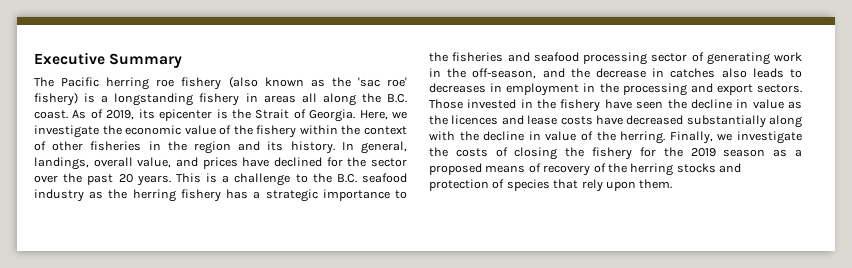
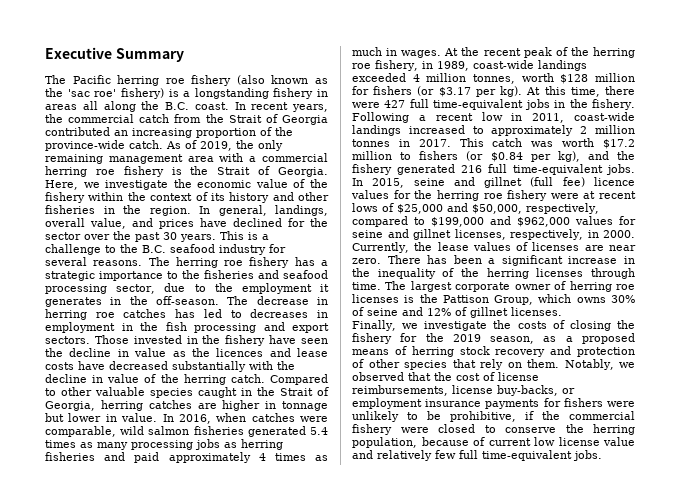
[72,109,213,121] As of 2019, its epicenter -> [234,102,328,112] [45,114,328,125] [45,127,293,138] [45,140,283,151] [45,153,329,164] [45,166,164,177] In recent years, the commercial catch from the Strait of Georgia contributed an increasing proportion of the province-wide catch. As of 2019, the only remaining management area with a commercial herring roe fishery
(46, 146) none -> [210,192,294,203] its history and
[194,141,335,154] region and its history. -> [149,206,191,216] region.
[118,174,133,183] 20 -> [163,232,177,240] 30
[89,189,176,202] as the herring -> [269,244,286,253] [45,257,244,268] for several reasons. The herring roe
[651,52,802,65] [429,68,784,79] sector of generating work in the off-season, and the decrease in catches also leads -> [116,283,329,294] [45,296,328,307] [45,309,222,320] sector, due to the employment it generates in the off-season. The decrease in herring roe catches has led
(619, 88) none -> [165,322,187,331] fish
[769,115,802,128] along -> (246, 366) none
[620,131,666,144] herring. -> [183,374,328,385] [45,387,329,398] [45,400,329,411] [45,413,328,424] [45,426,328,437] [45,439,283,450] [45,452,328,463] [352,47,635,58] [352,60,587,71] [352,73,635,84] [352,86,635,97] [352,99,636,110] [352,112,635,123] [352,125,635,136] [352,138,635,149] [352,151,635,162] [352,164,635,175] [352,177,635,188] [351,190,636,201] [352,203,599,214] [352,216,636,227] [352,229,635,240] [352,242,636,253] [352,255,635,266] [352,268,635,279] [352,281,635,292] [352,294,635,305] [352,307,562,318] herring catch. Compared to other valuable species caught in the Strait of Georgia, herring catches are higher in tonnage but lower in value. In 2016, when catches were comparable, wild salmon fisheries generated 5.4 times as many processing jobs as herring fisheries and paid approximately 4 times as much in wages. At the recent peak of the herring roe fishery, in 1989, coast-wide landings exceeded 4 million tonnes, worth $128 million for fishers (or $3.17 per kg). At this time, there were 427 full time-equivalent jobs in the fishery. Following a recent low in 2011, coast-wide landings increased to approximately 2 million tonnes in 2017. This catch was worth $17.2 million to fishers (or $0.84 per kg), and the fishery generated 216 full time-equivalent jobs. In 2015, seine and gillnet (full fee) licence values for the herring roe fishery were at recent lows of $25,000 and $50,000, respectively, compared to $199,000 and $962,000 values for seine and gillnet licenses, respectively, in 2000. Currently, the lease values of licenses are near zero. There has been a significant increase in the inequality of the herring licenses through time. The largest corporate owner of herring roe licenses is the Pattison Group, which owns 30% of seine and 12% of gillnet licenses. //
[723,149,766,157] season -> [490,336,535,344] season,
[543,163,716,176] recovery of the herring stocks -> [411,346,546,357] herring stock recovery
(505, 184) none -> [368,359,400,368] other
[605,179,673,191] upon them. -> [507,359,635,370] [352,372,539,381] [352,385,575,396] [352,398,635,409] [352,411,635,422] [352,424,635,435] [352,437,635,448] [352,450,602,461] on them. Notably, we observed that the cost of license reimbursements, license buy-backs, or employment insurance payments for fishers were unlikely to be prohibitive, if the commercial fishery were closed to conserve the herring population, because of current low license value and relatively few full time-equivalent jobs.

